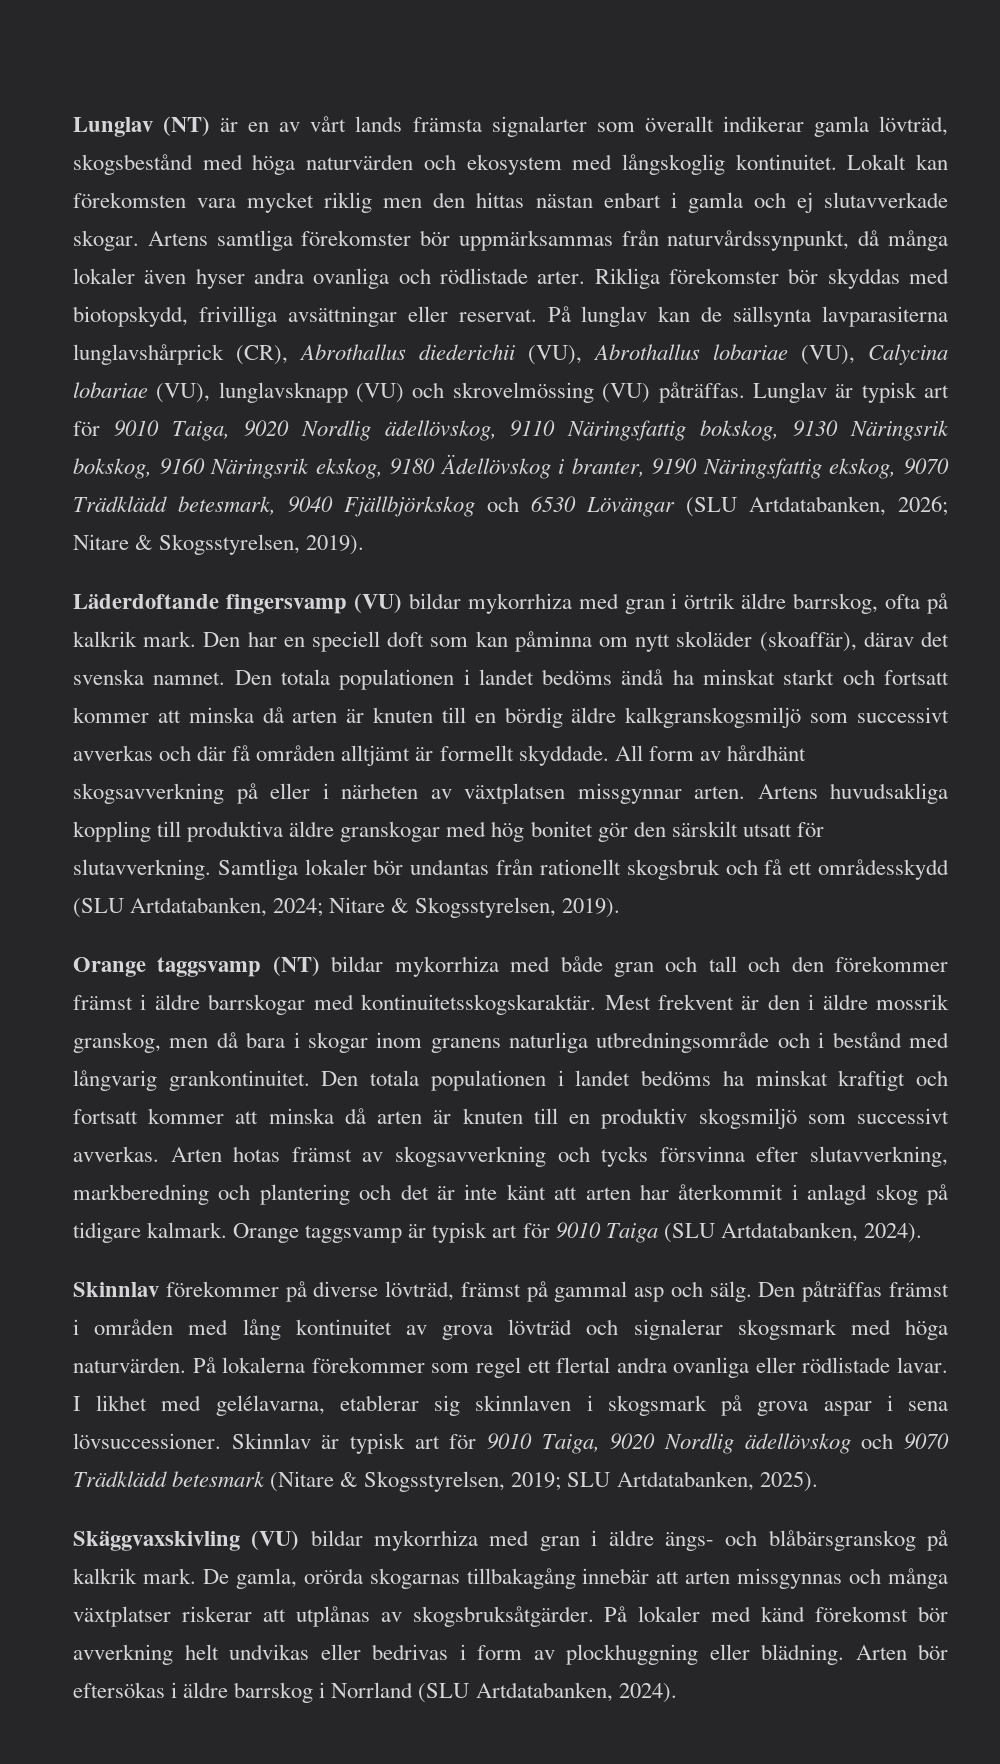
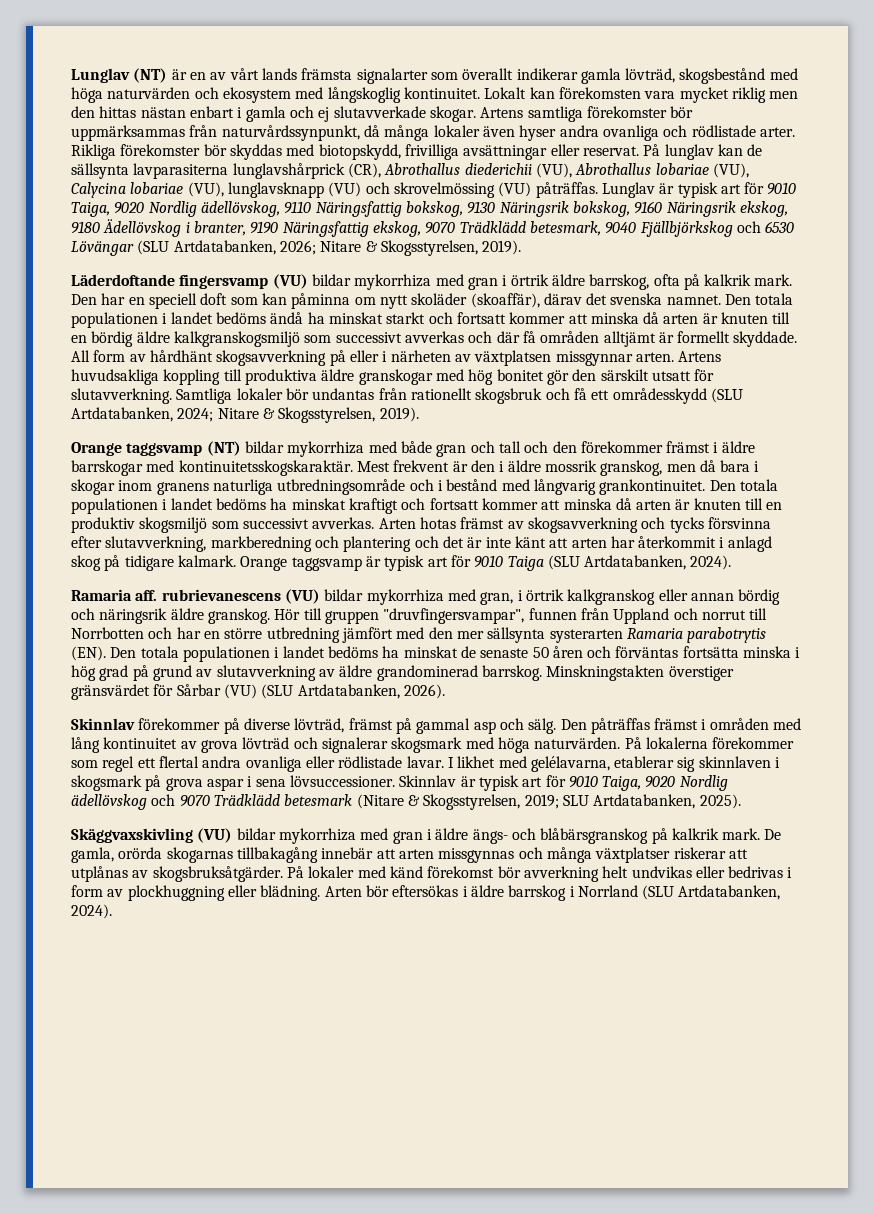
(922, 1233) none -> [71,589,781,605] [71,608,768,624] [71,627,767,643] [71,646,801,662] [71,665,734,681] [71,684,445,700] // Ramaria aff. rubrievanescens (VU) bildar mykorrhiza med gran, i örtrik kalkgranskog eller annan bördig och näringsrik äldre granskog. Hör till gruppen "druvfingersvampar", funnen från Uppland och norrut till Norrbotten och har en större utbredning jämfört med den mer sällsynta systerarten Ramaria parabotrytis (EN). Den totala populationen i landet bedöms ha minskat de senaste 50 åren och förväntas fortsätta minska i hög grad på grund av slutavverkning av äldre grandominerad barrskog. Minskningstakten överstiger gränsvärdet för Sårbar (VU) (SLU Artdatabanken, 2026).

